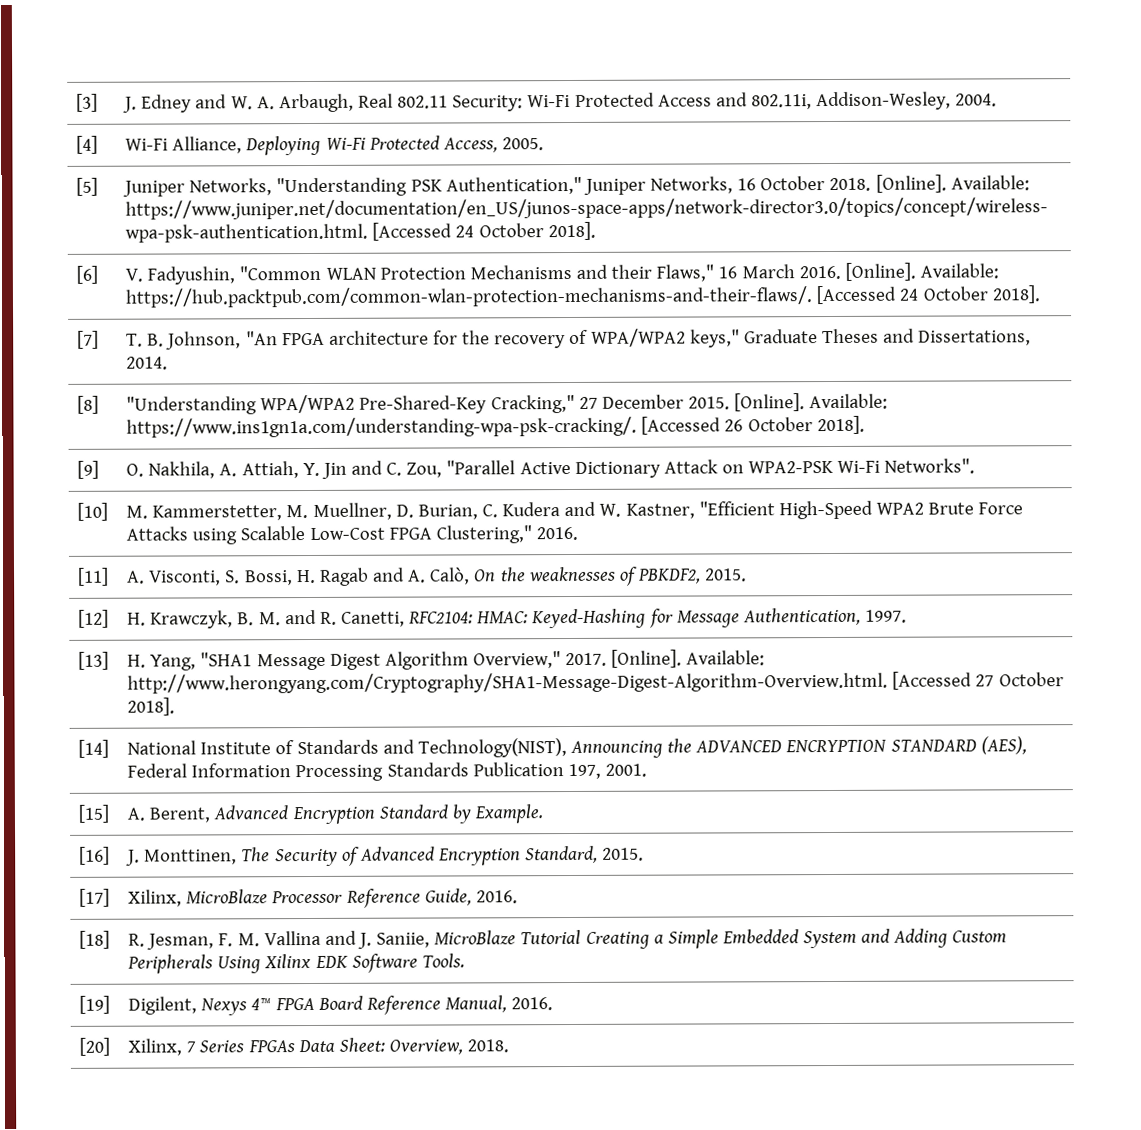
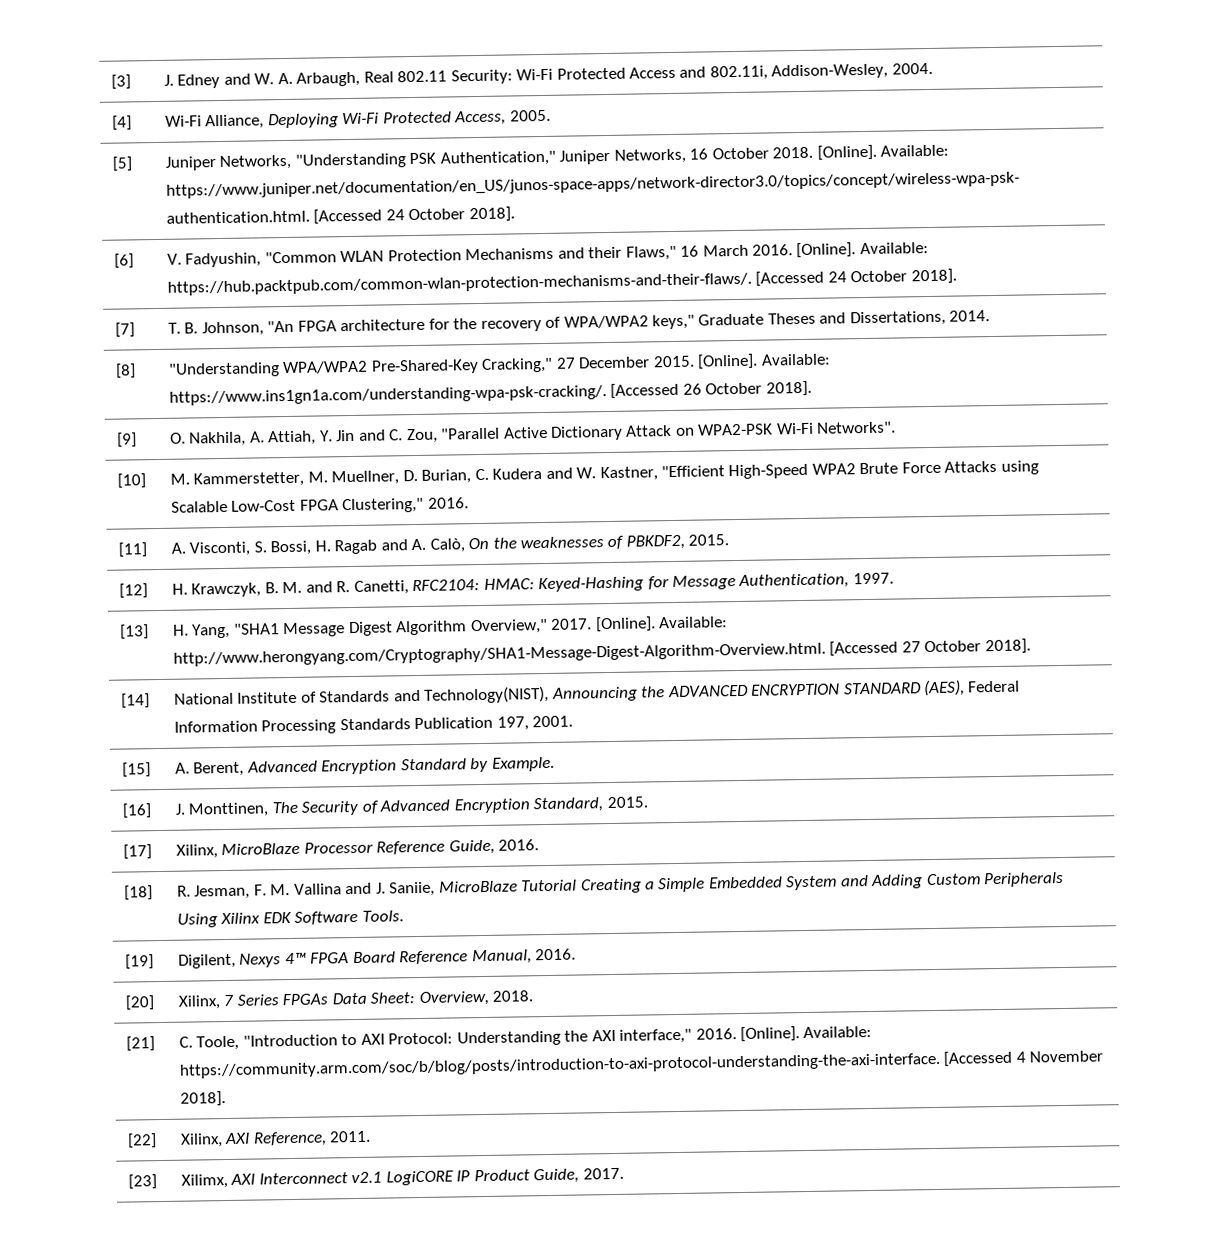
(510, 1046) none -> [126,1036,156,1052] [179,1025,873,1051] [179,1050,1104,1079] [180,1091,227,1107] [127,1133,158,1149] [180,1130,372,1148] [128,1174,158,1190] [181,1167,624,1189] // [21] | C. Toole, "Introduction to AXI Protocol: Understanding the AXI interface," 2016. [Online]. Available: https://community.arm.com/soc/b/blog/posts/introduction-to-axi-protocol-understanding-the-axi-interface. [Accessed 4 November 2018]. // [22] | Xilinx, AXI Reference, 2011. // [23] | Xilimx, AXI Interconnect v2.1 LogiCORE IP Product Guide, 2017.

